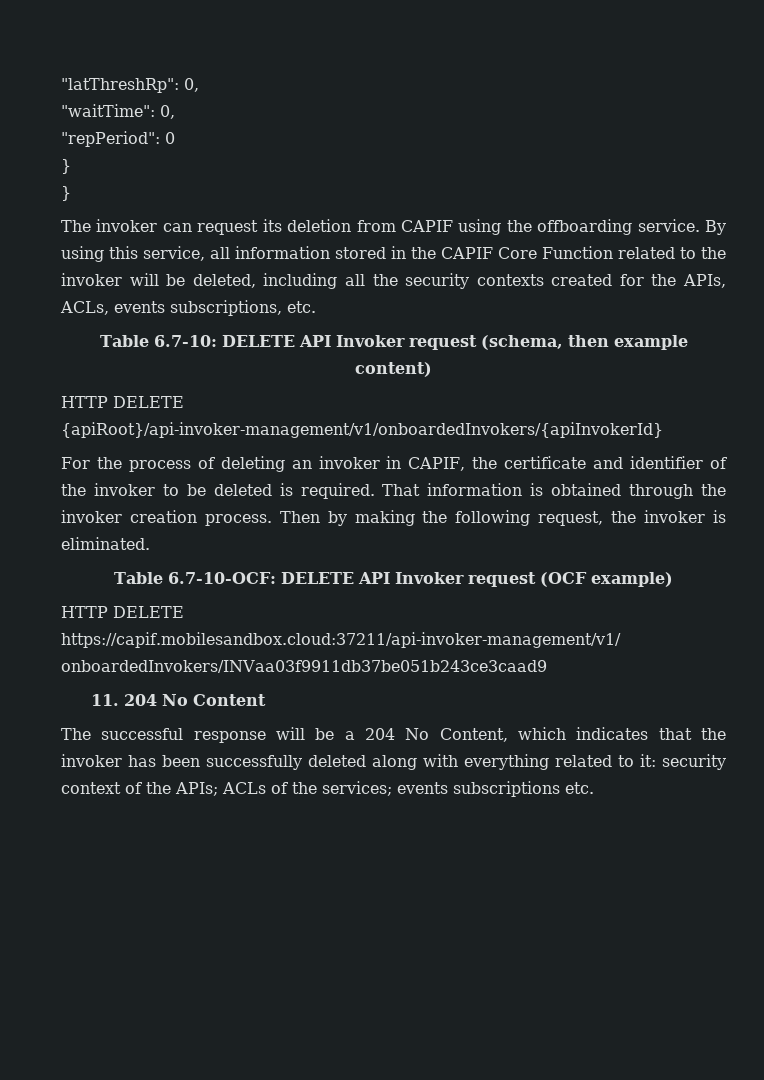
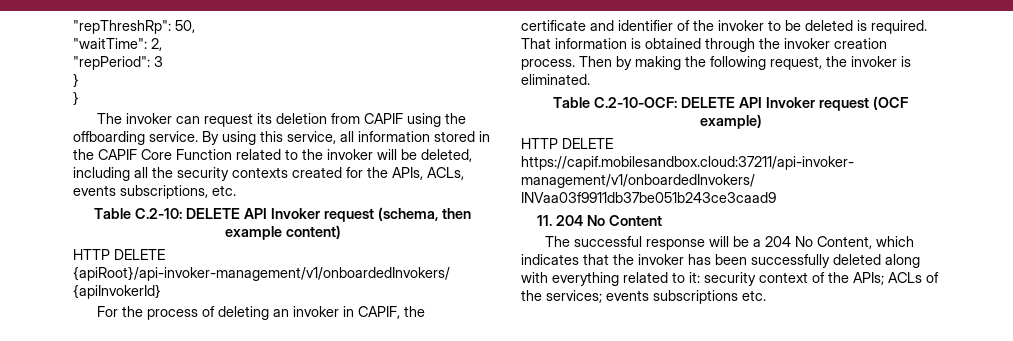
[61,78,199,93] "latThreshRp": 0, -> [73,20,195,34] "repThreshRp": 50,
[160,105,175,119] 0, -> [151,38,162,51] 2,
[165,132,175,144] 0 -> [154,56,163,67] 3
[153,335,217,347] 6.7-10: -> [135,208,182,219] C.2-10:
[167,572,276,584] 6.7-10-OCF: -> [594,97,677,108] C.2-10-OCF:

